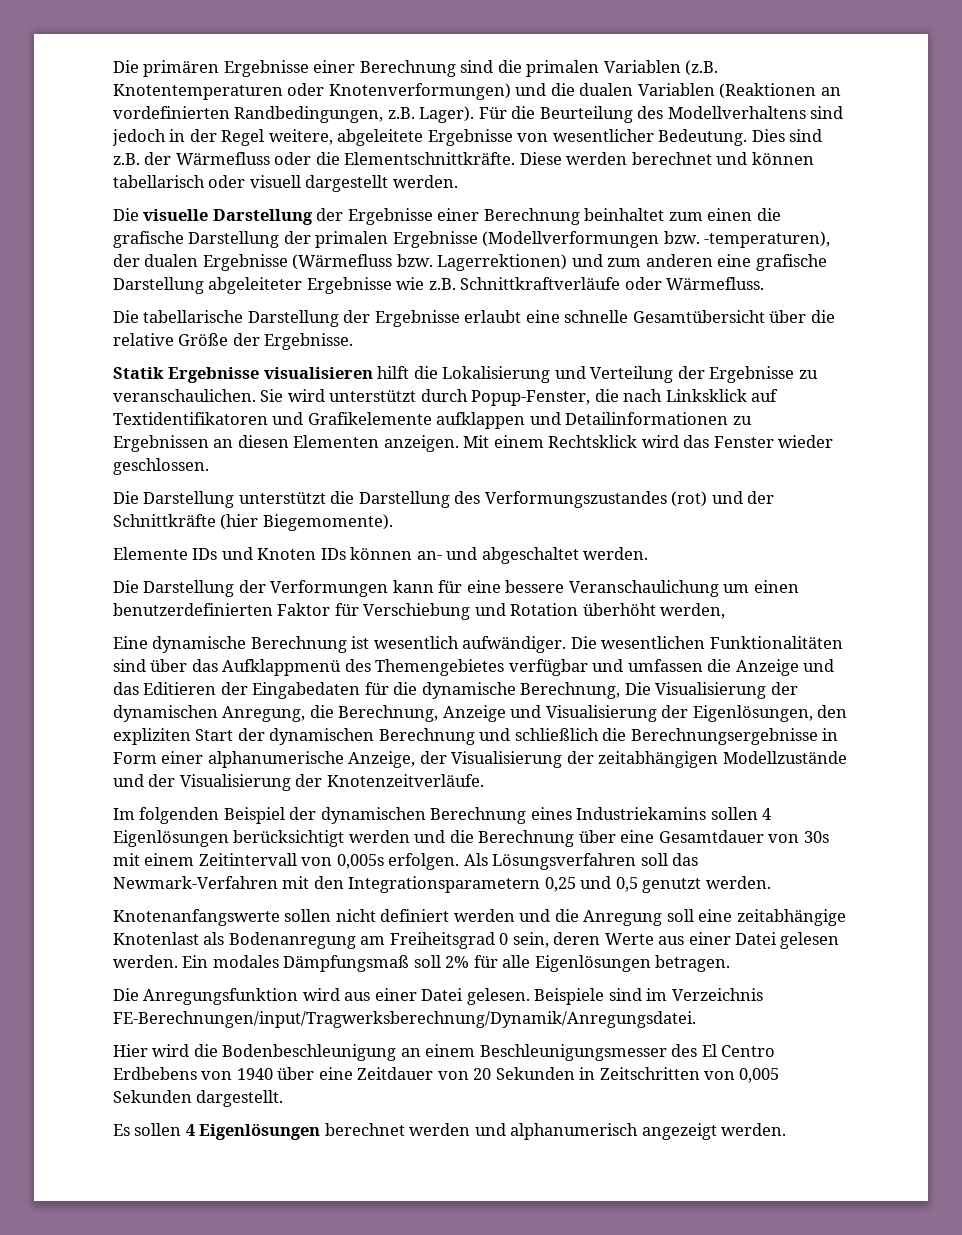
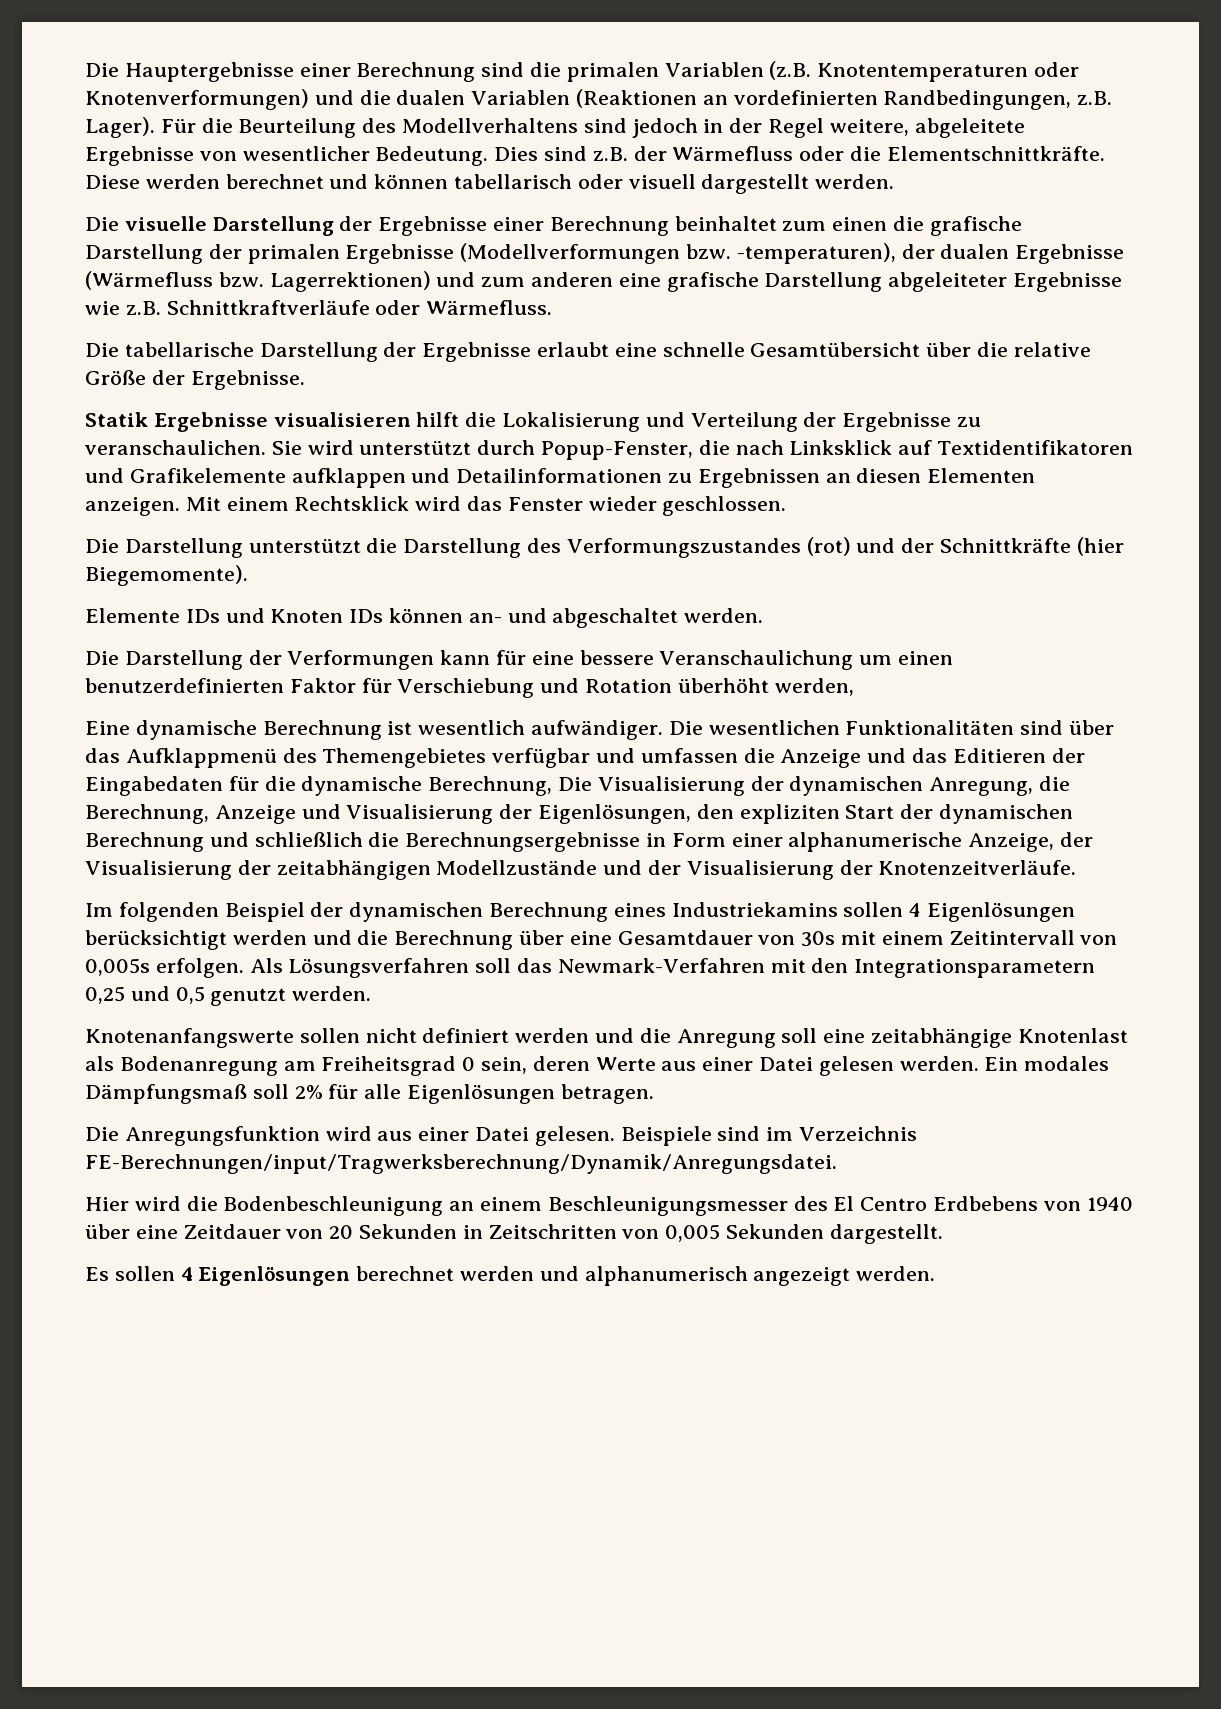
[113,60,309,77] Die primären Ergebnisse -> [85,62,294,82] Die Hauptergebnisse

